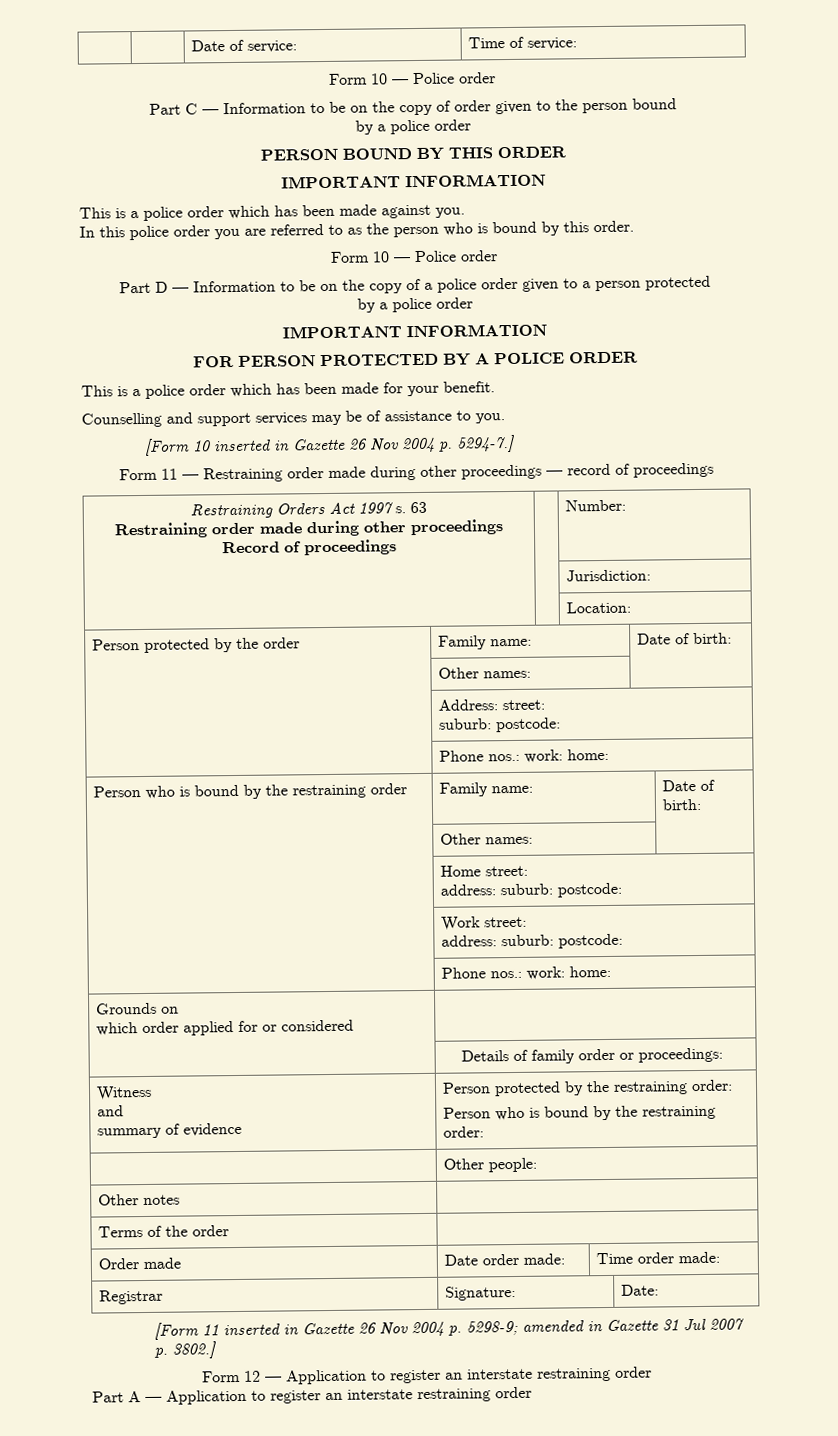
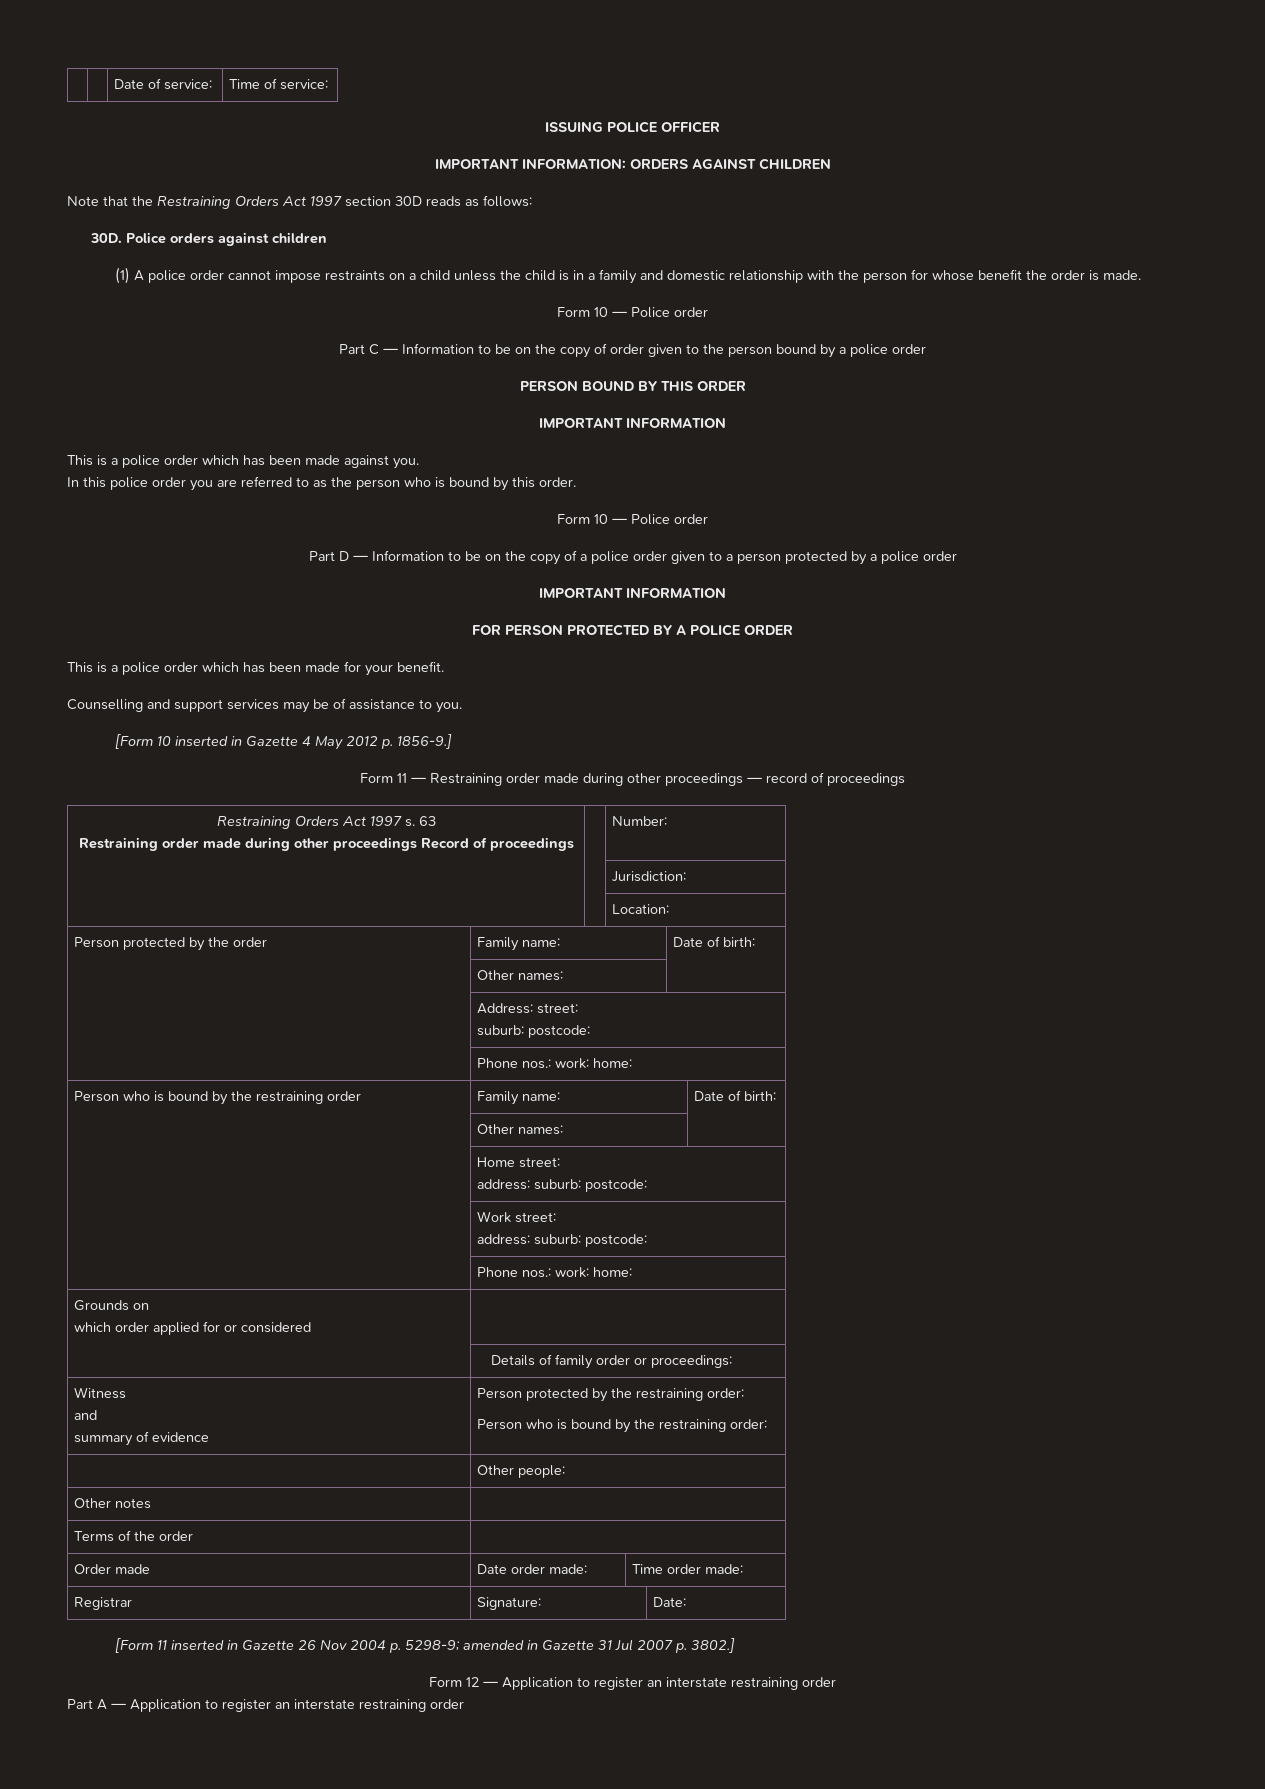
(577, 43) none -> [545,121,720,133] [434,158,831,170] [67,195,532,209] [89,232,327,246] [114,267,1141,284] // ISSUING POLICE OFFICER // IMPORTANT INFORMATION: ORDERS AGAINST CHILDREN // Note that the Restraining Orders Act 1997 section 30D reads as follows: // 30D. Police orders against children // (1) A police order cannot impose restraints on a child unless the child is in a family and domestic relationship with the person for whose benefit the order is made.
(677, 104) // -> (816, 349) none
(711, 283) // -> (847, 557) none
[348,434,516,453] 26 Nov 2004 p. 5294-7.] -> [301,734,452,750] 4 May 2012 p. 1856-9.]

